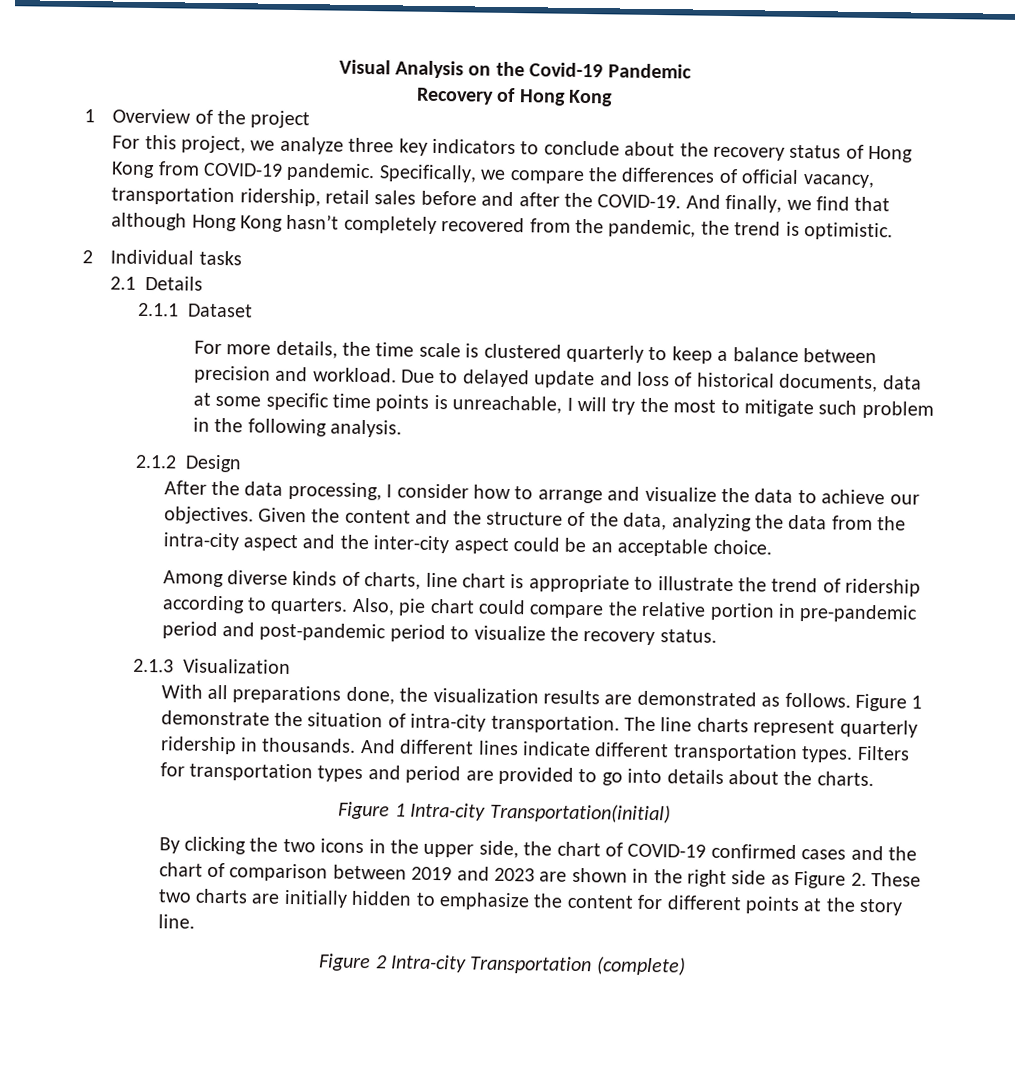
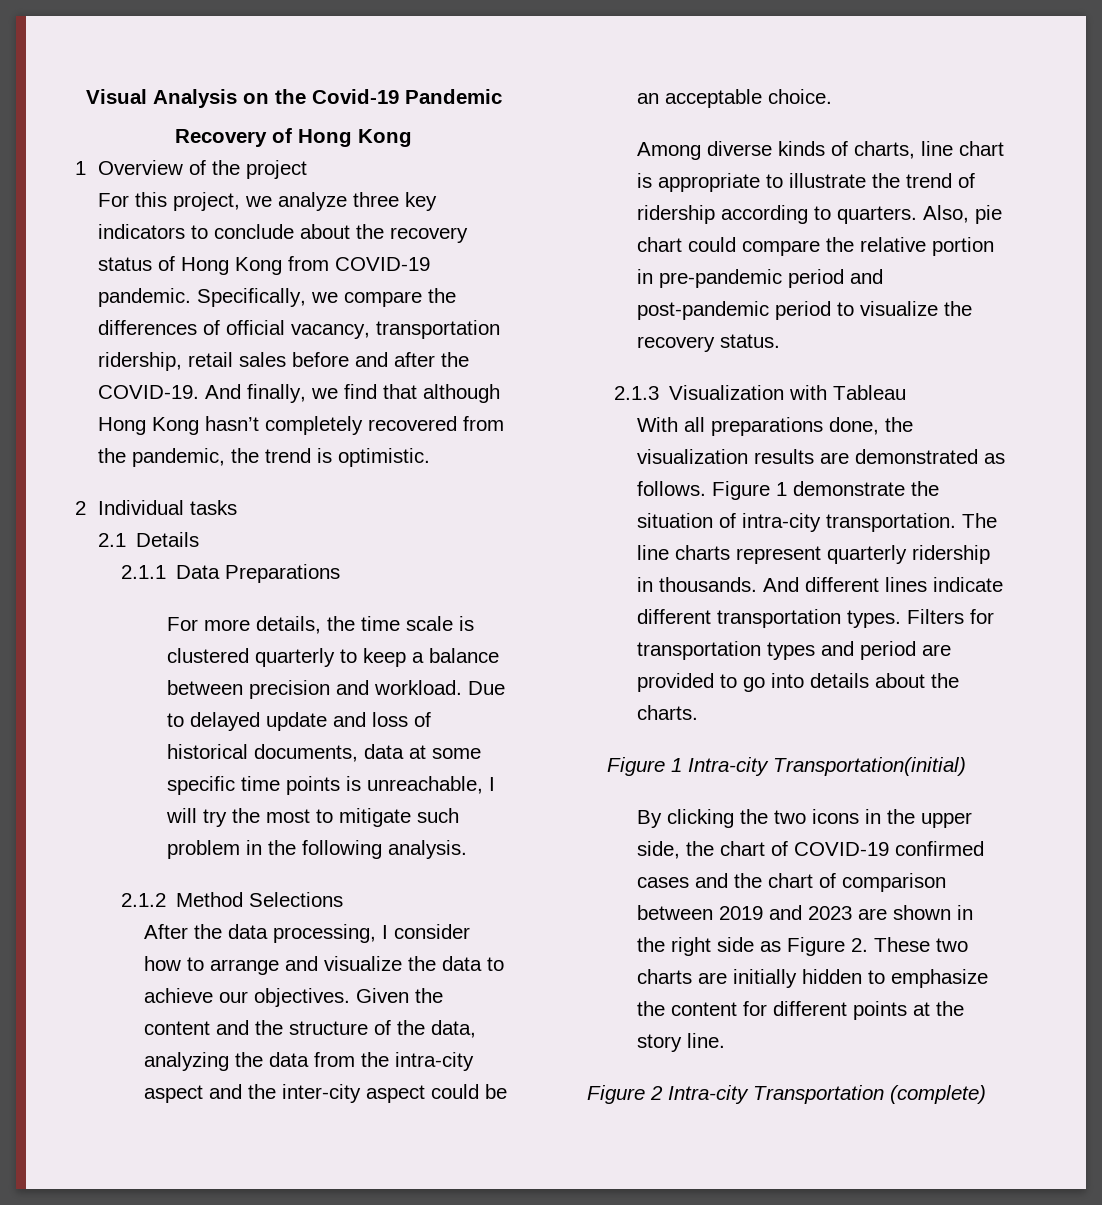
[187,303,254,318] Dataset -> [176,564,341,583] Data Preparations
[185,454,243,473] Design -> [176,892,344,907] Method Selections
(292, 666) none -> [789,385,907,400] with Tableau

